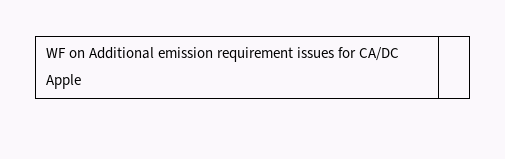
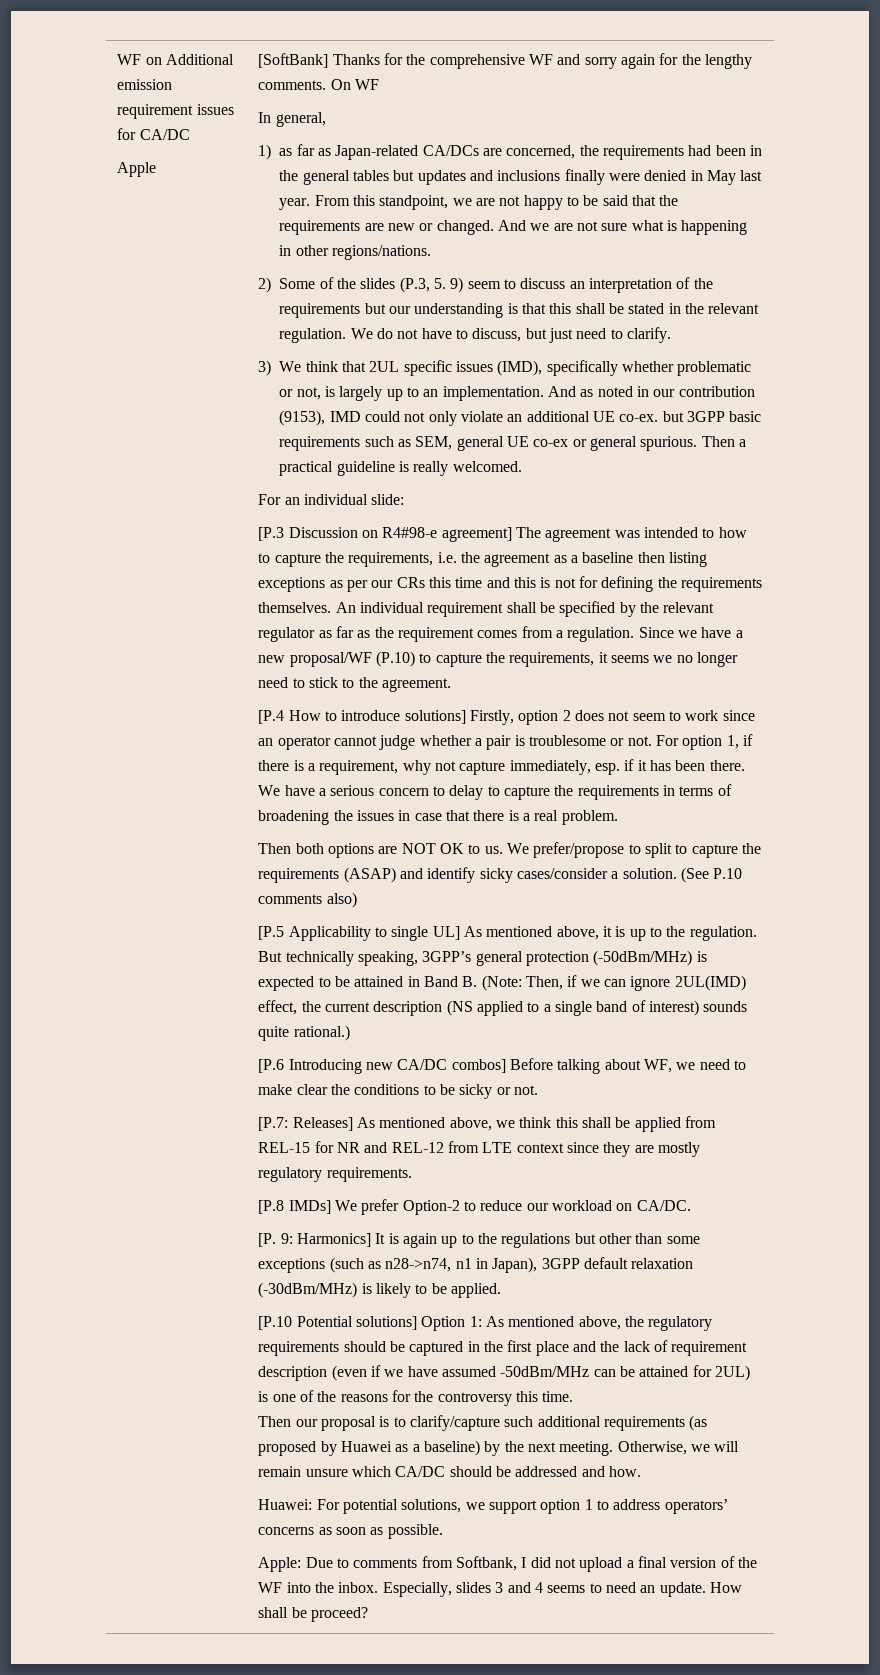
(81, 81) none -> [258,53,752,69] [258,79,379,90] [258,112,326,127] [258,144,762,160] [279,169,763,185] [279,195,679,210] [279,220,748,235] [279,245,431,260] [258,277,713,293] [279,303,760,318] [279,327,671,343] [258,360,752,376] [279,386,755,401] [279,410,762,426] [279,436,746,451] [279,461,522,476] [258,494,405,505] [258,527,747,542] [258,552,707,567] [258,576,762,592] [258,601,715,617] [258,626,743,642] [258,651,738,667] [258,677,451,692] [258,710,755,725] [258,734,753,750] [258,759,745,775] [258,784,732,800] [258,810,618,825] [258,842,761,858] [258,867,743,883] [258,892,357,908] [258,926,757,941] [258,950,707,966] [258,975,746,991] [258,1000,748,1016] [258,1025,350,1041] [258,1058,746,1074] [258,1084,538,1099] [258,1116,716,1132] [258,1141,700,1157] [258,1167,412,1182] [258,1199,691,1215] [258,1233,700,1248] [258,1257,694,1273] [258,1282,501,1298] [258,1316,713,1331] [258,1340,748,1356] [258,1365,750,1381] [258,1390,574,1406] [258,1415,708,1431] [258,1440,740,1456] [258,1466,641,1477] [258,1499,728,1514] [258,1524,443,1539] [258,1556,757,1572] [258,1582,742,1597] [258,1607,368,1622] [SoftBank] Thanks for the comprehensive WF and sorry again for the lengthy comments. On WF // In general, // 1) as far as Japan-related CA/DCs are concerned, the requirements had been in the general tables but updates and inclusions finally were denied in May last year. From this standpoint, we are not happy to be said that the requirements are new or changed. And we are not sure what is happening in other regions/nations. // 2) Some of the slides (P.3, 5. 9) seem to discuss an interpretation of the requirements but our understanding is that this shall be stated in the relevant regulation. We do not have to discuss, but just need to clarify. // 3) We think that 2UL specific issues (IMD), specifically whether problematic or not, is largely up to an implementation. And as noted in our contribution (9153), IMD could not only violate an additional UE co-ex. but 3GPP basic requirements such as SEM, general UE co-ex or general spurious. Then a practical guideline is really welcomed. // For an individual slide: // [P.3 Discussion on R4#98-e agreement] The agreement was intended to how to capture the requirements, i.e. the agreement as a baseline then listing exceptions as per our CRs this time and this is not for defining the requirements themselves. An individual requirement shall be specified by the relevant regulator as far as the requirement comes from a regulation. Since we have a new proposal/WF (P.10) to capture the requirements, it seems we no longer need to stick to the agreement. // [P.4 How to introduce solutions] Firstly, option 2 does not seem to work since an operator cannot judge whether a pair is troublesome or not. For option 1, if there is a requirement, why not capture immediately, esp. if it has been there. We have a serious concern to delay to capture the requirements in terms of broadening the issues in case that there is a real problem. // Then both options are NOT OK to us. We prefer/propose to split to capture the requirements (ASAP) and identify sicky cases/consider a solution. (See P.10 comments also) // [P.5 Applicability to single UL] As mentioned above, it is up to the regulation. But technically speaking, 3GPP’s general protection (-50dBm/MHz) is expected to be attained in Band B. (Note: Then, if we can ignore 2UL(IMD) effect, the current description (NS applied to a single band of interest) sounds quite rational.) // [P.6 Introducing new CA/DC combos] Before talking about WF, we need to make clear the conditions to be sicky or not. // [P.7: Releases] As mentioned above, we think this shall be applied from REL-15 for NR and REL-12 from LTE context since they are mostly regulatory requirements. // [P.8 IMDs] We prefer Option-2 to reduce our workload on CA/DC. // [P. 9: Harmonics] It is again up to the regulations but other than some exceptions (such as n28->n74, n1 in Japan), 3GPP default relaxation (-30dBm/MHz) is likely to be applied. // [P.10 Potential solutions] Option 1: As mentioned above, the regulatory requirements should be captured in the first place and the lack of requirement description (even if we have assumed -50dBm/MHz can be attained for 2UL) is one of the reasons for the controversy this time. // Then our proposal is to clarify/capture such additional requirements (as proposed by Huawei as a baseline) by the next meeting. Otherwise, we will remain unsure which CA/DC should be addressed and how. // Huawei: For potential solutions, we support option 1 to address operators’ concerns as soon as possible. // Apple: Due to comments from Softbank, I did not upload a final version of the WF into the inbox. Especially, slides 3 and 4 seems to need an update. How shall be proceed?

